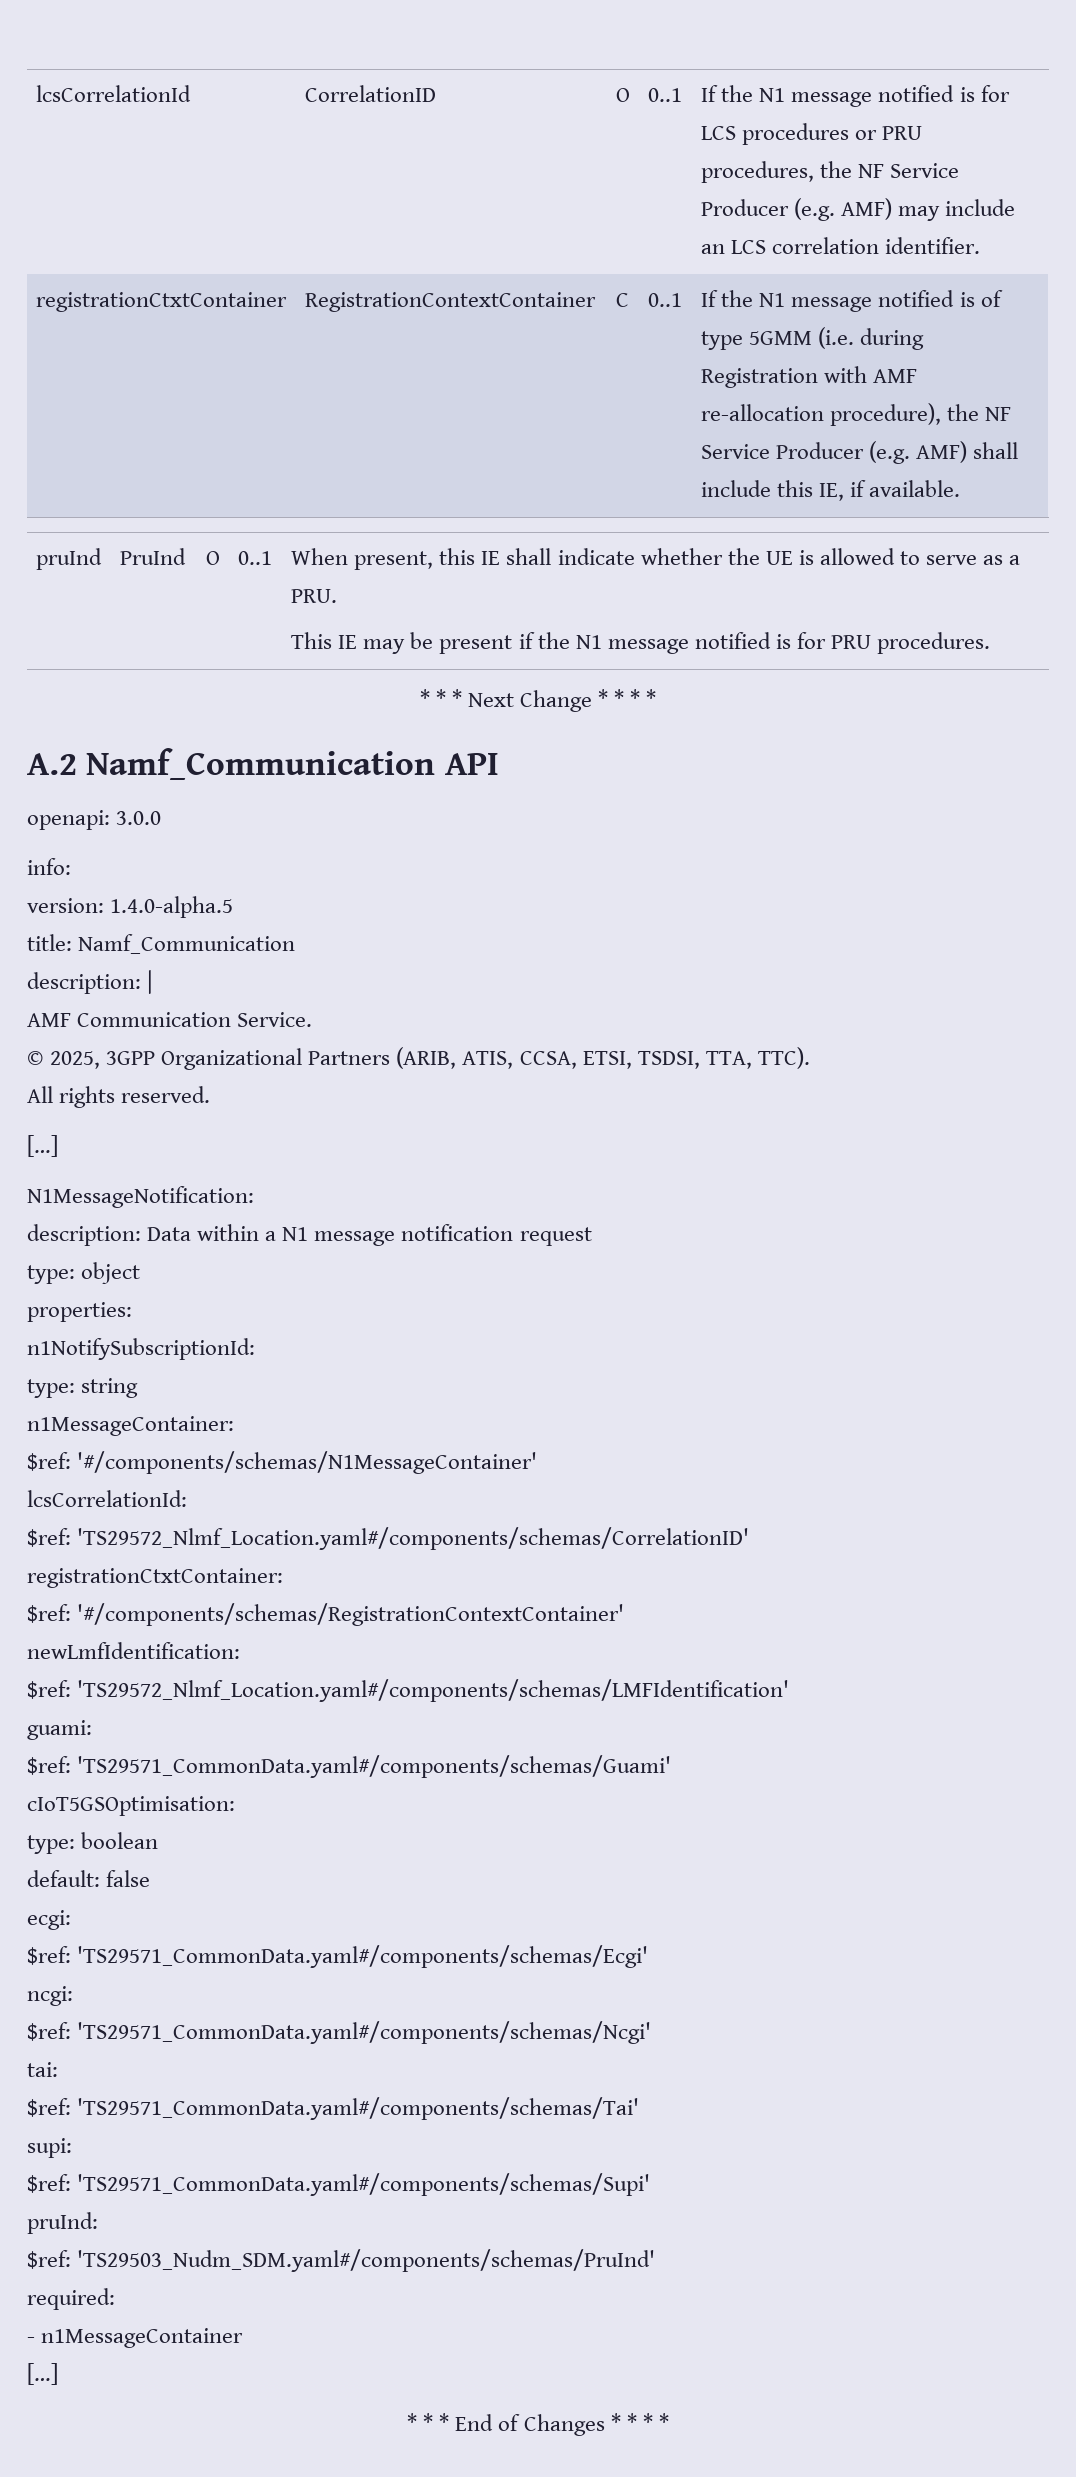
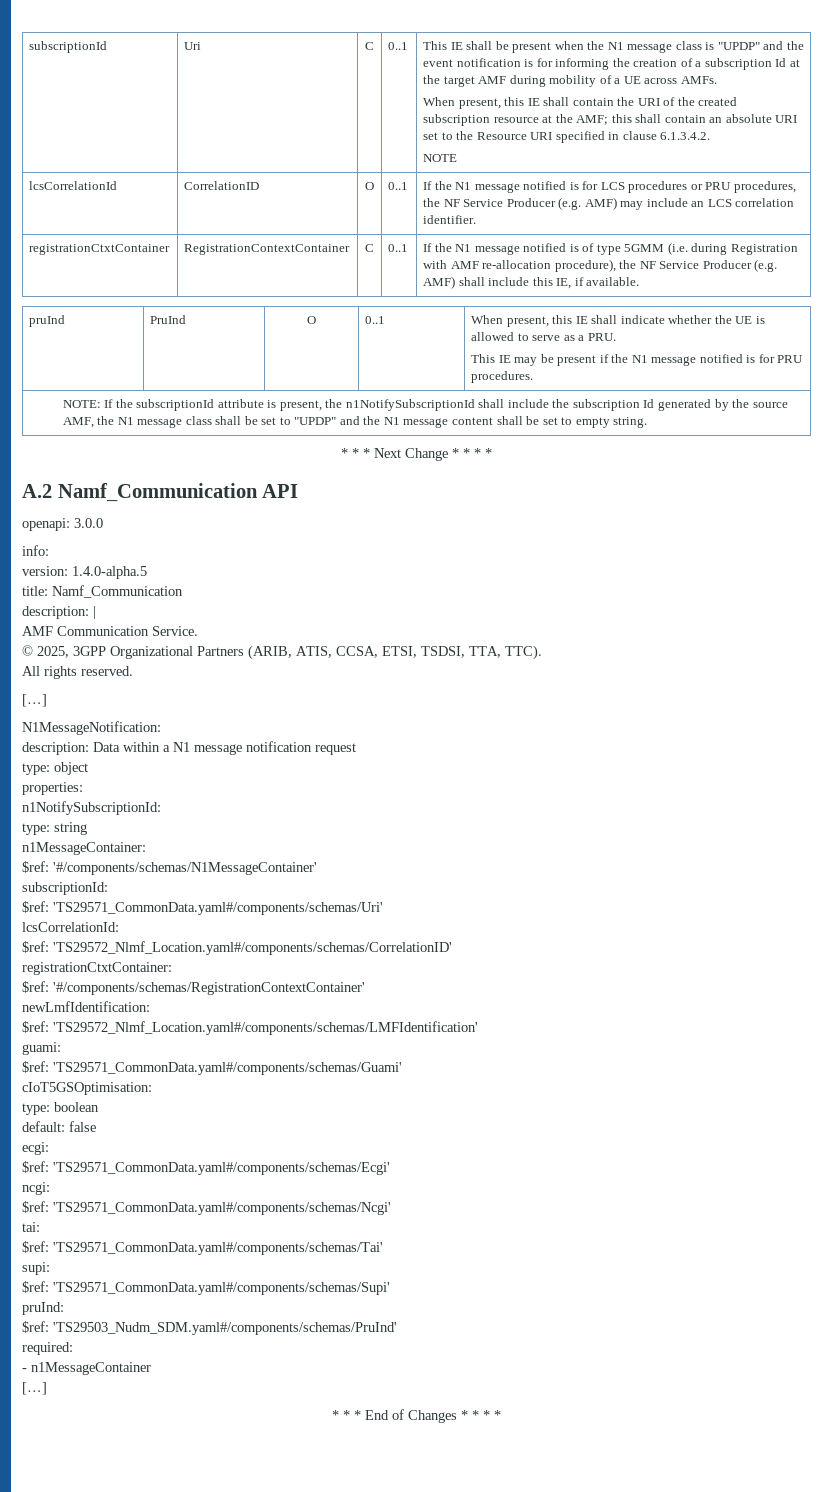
(36, 93) none -> [29,41,108,53] [184,42,202,50] [365,42,374,50] [388,42,409,50] [423,41,804,53] [423,58,800,70] [423,75,717,87] [423,97,738,109] [423,114,798,126] [423,131,711,143] [423,154,458,162] subscriptionId | Uri | C | 0..1 | This IE shall be present when the N1 message class is "UPDP" and the event notification is for informing the creation of a subscription Id at the target AMF during mobility of a UE across AMFs. // When present, this IE shall contain the URI of the created subscription resource at the AMF; this shall contain an absolute URI set to the Resource URI specified in clause 6.1.3.4.2. // NOTE //
(991, 643) none -> [62,399,788,411] [62,416,648,428] // NOTE: If the subscriptionId attribute is present, the n1NotifySubscriptionId shall include the subscription Id generated by the source AMF, the N1 message class shall be set to "UPDP" and the N1 message content shall be set to empty string.
(538, 1462) none -> [22,882,108,895] [22,901,383,915] // subscriptionId: // $ref: 'TS29571_CommonData.yaml#/components/schemas/Uri'

